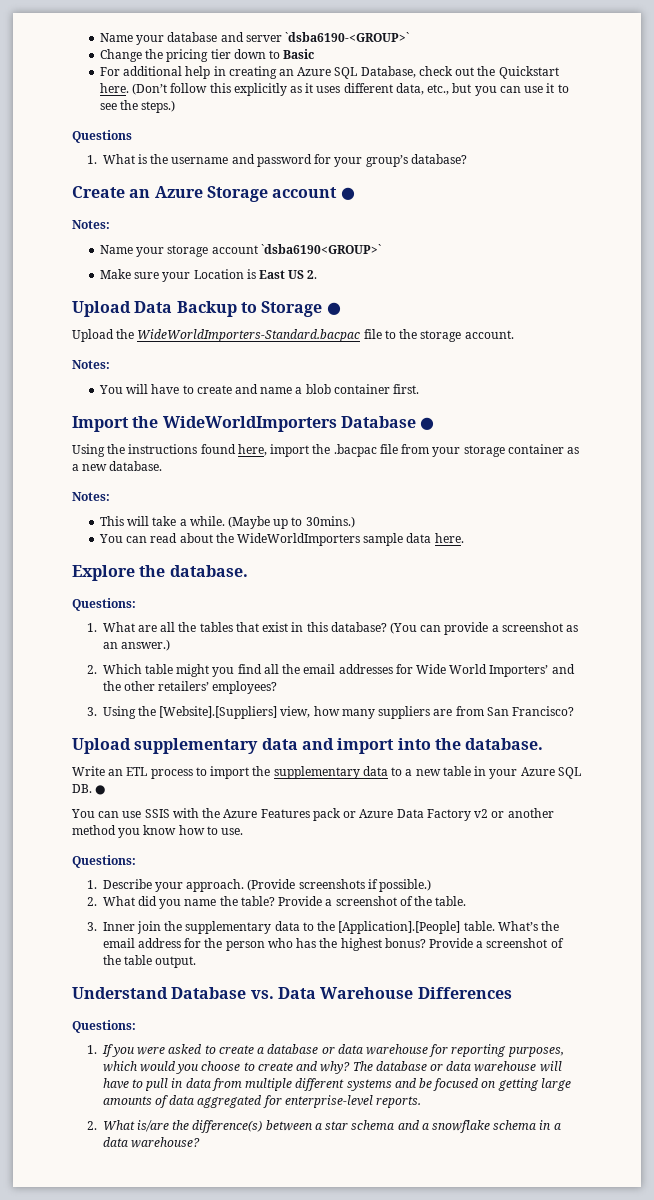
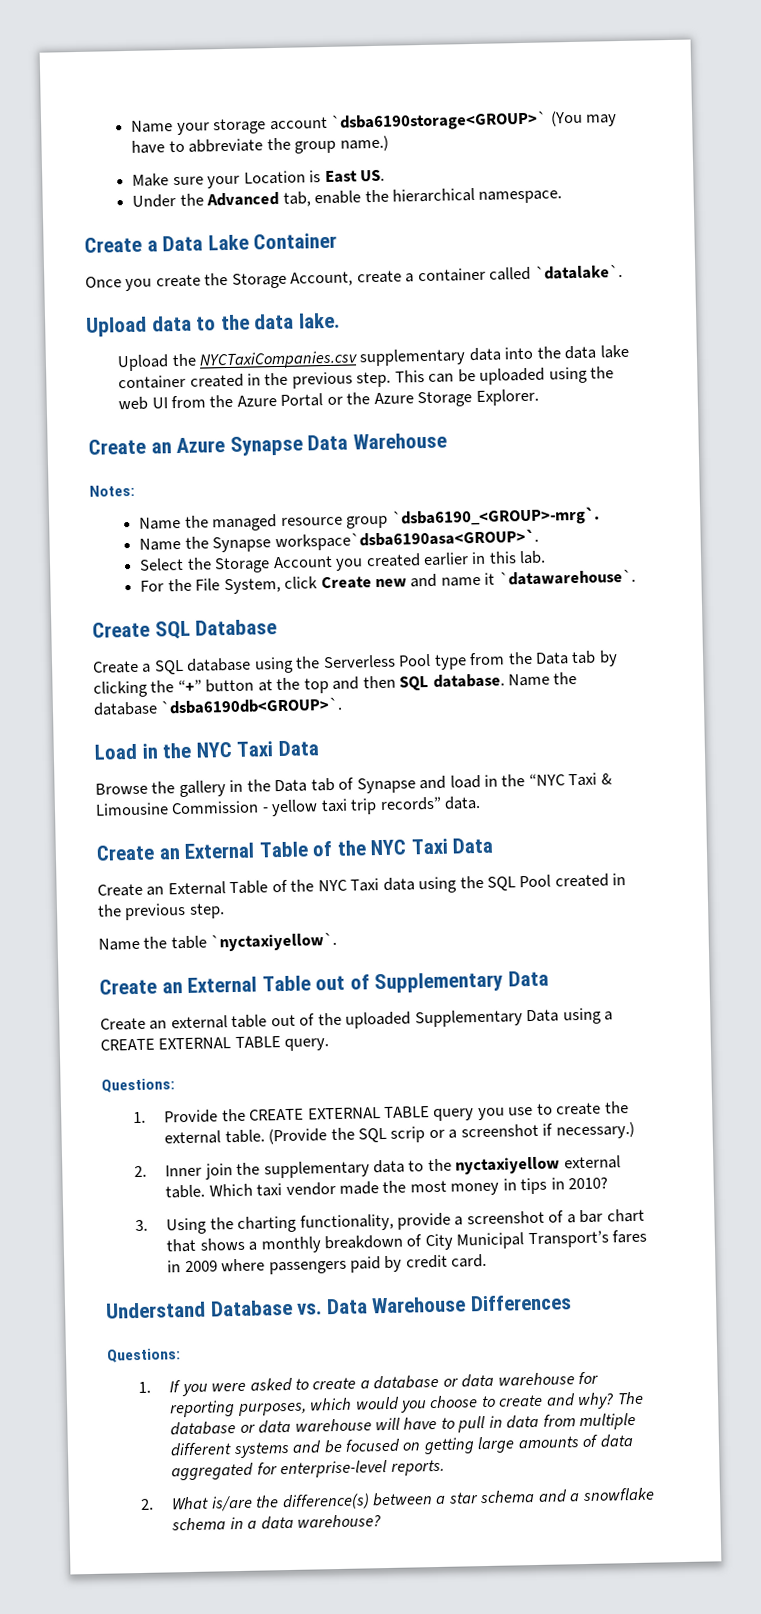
[99,32,409,45] [99,49,315,62] [99,66,559,79] [99,83,569,96] [99,100,176,113] [72,130,132,143] [86,154,467,167] [72,186,355,202] [72,220,110,229] [99,244,381,257] Name your database and server `dsba6190-<GROUP>` // Change the pricing tier down to Basic // For additional help in creating an Azure SQL Database, check out the Quickstart here. (Don’t follow this explicitly as it uses different data, etc., but you can use it to see the steps.) // Questions // 1. What is the username and password for your group’s database? // Create an Azure Storage account ● // Notes: // Name your storage account `dsba6190<GROUP>` -> [131,110,617,135] [131,135,389,154] Name your storage account `dsba6190storage<GROUP>` (You may have to abbreviate the group name.)
[288,270,318,279] [72,301,341,317] [72,329,514,342] [72,360,110,369] [98,384,420,394] [72,416,435,432] [72,444,580,457] [72,461,163,471] [72,492,110,501] [99,516,355,529] [98,533,464,546] [72,565,248,581] [72,598,136,611] [86,622,579,635] [102,639,170,651] [86,664,575,677] [102,681,278,694] [86,706,574,719] [72,738,544,754] [72,766,581,779] [72,784,106,795] [71,808,554,821] [72,825,244,838] [72,855,136,868] [86,879,432,892] [86,896,467,909] [86,922,97,931] US 2. // Upload Data Backup to Storage ● // Upload the WideWorldImporters-Standard.bacpac file to the storage account. // Notes: // You will have to create and name a blob container first. // Import the WideWorldImporters Database ● // Using the instructions found here, import the .bacpac file from your storage container as a new database. // Notes: // This will take a while. (Maybe up to 30mins.) // You can read about the WideWorldImporters sample data here. // Explore the database. // Questions: // 1. What are all the tables that exist in this database? (You can provide a screenshot as an answer.) // 2. Which table might you find all the email addresses for Wide World Importers’ and the other retailers’ employees? // 3. Using the [Website].[Suppliers] view, how many suppliers are from San Francisco? // Upload supplementary data and import into the database. // Write an ETL process to import the supplementary data to a new table in your Azure SQL DB. ● // You can use SSIS with the Azure Features pack or Azure Data Factory v2 or another method you know how to use. // Questions: // 1. Describe your approach. (Provide screenshots if possible.) // 2. What did you name the table? Provide a screenshot of the table. // 3. -> [359,169,385,182] [132,187,563,208] [84,232,338,253] [85,263,623,292] [86,312,340,337] [117,344,629,372] [118,366,615,390] [118,388,539,411] [88,432,447,456] [89,484,135,497] [139,506,600,532] [139,528,539,553] [139,550,547,574] [140,568,636,595] [92,619,278,640] [93,650,618,675] [93,671,578,698] [93,696,344,716] [94,740,319,760] [95,772,612,798] [95,795,482,817] [96,837,494,861] [97,873,627,897] [97,902,225,921] [98,931,338,952] [99,970,549,995] [100,1007,614,1031] [100,1036,330,1051] [101,1078,175,1093] [133,1101,629,1124] [164,1121,635,1145] [134,1165,148,1178] US. // Under the Advanced tab, enable the hierarchical namespace. // Create a Data Lake Container // Once you create the Storage Account, create a container called `datalake`. // Upload data to the data lake. // Upload the NYCTaxiCompanies.csv supplementary data into the data lake container created in the previous step. This can be uploaded using the web UI from the Azure Portal or the Azure Storage Explorer. // Create an Azure Synapse Data Warehouse // Notes: // Name the managed resource group `dsba6190_<GROUP>-mrg`. // Name the Synapse workspace`dsba6190asa<GROUP>`. // Select the Storage Account you created earlier in this lab. // For the File System, click Create new and name it `datawarehouse`. // Create SQL Database // Create a SQL database using the Serverless Pool type from the Data tab by clicking the “+” button at the top and then SQL database. Name the database `dsba6190db<GROUP>`. // Load in the NYC Taxi Data // Browse the gallery in the Data tab of Synapse and load in the “NYC Taxi & Limousine Commission - yellow taxi trip records” data. // Create an External Table of the NYC Taxi Data // Create an External Table of the NYC Taxi data using the SQL Pool created in the previous step. // Name the table `nyctaxiyellow`. // Create an External Table out of Supplementary Data // Create an external table out of the uploaded Supplementary Data using a CREATE EXTERNAL TABLE query. // Questions: // 1. Provide the CREATE EXTERNAL TABLE query you use to create the external table. (Provide the SQL scrip or a screenshot if necessary.) // 2.
[338,921,559,934] [102,938,564,951] [102,955,197,968] [Application].[People] table. What’s the email address for the person who has the highest bonus? Provide a screenshot of the table output. -> [455,1155,621,1175] [165,1176,609,1199] [135,1208,645,1235] [166,1229,648,1254] [167,1253,488,1275] nyctaxiyellow external table. Which taxi vendor made the most money in tips in 2010? // 3. Using the charting functionality, provide a screenshot of a bar chart that shows a monthly breakdown of City Municipal Transport’s fares in 2009 where passengers paid by credit card.

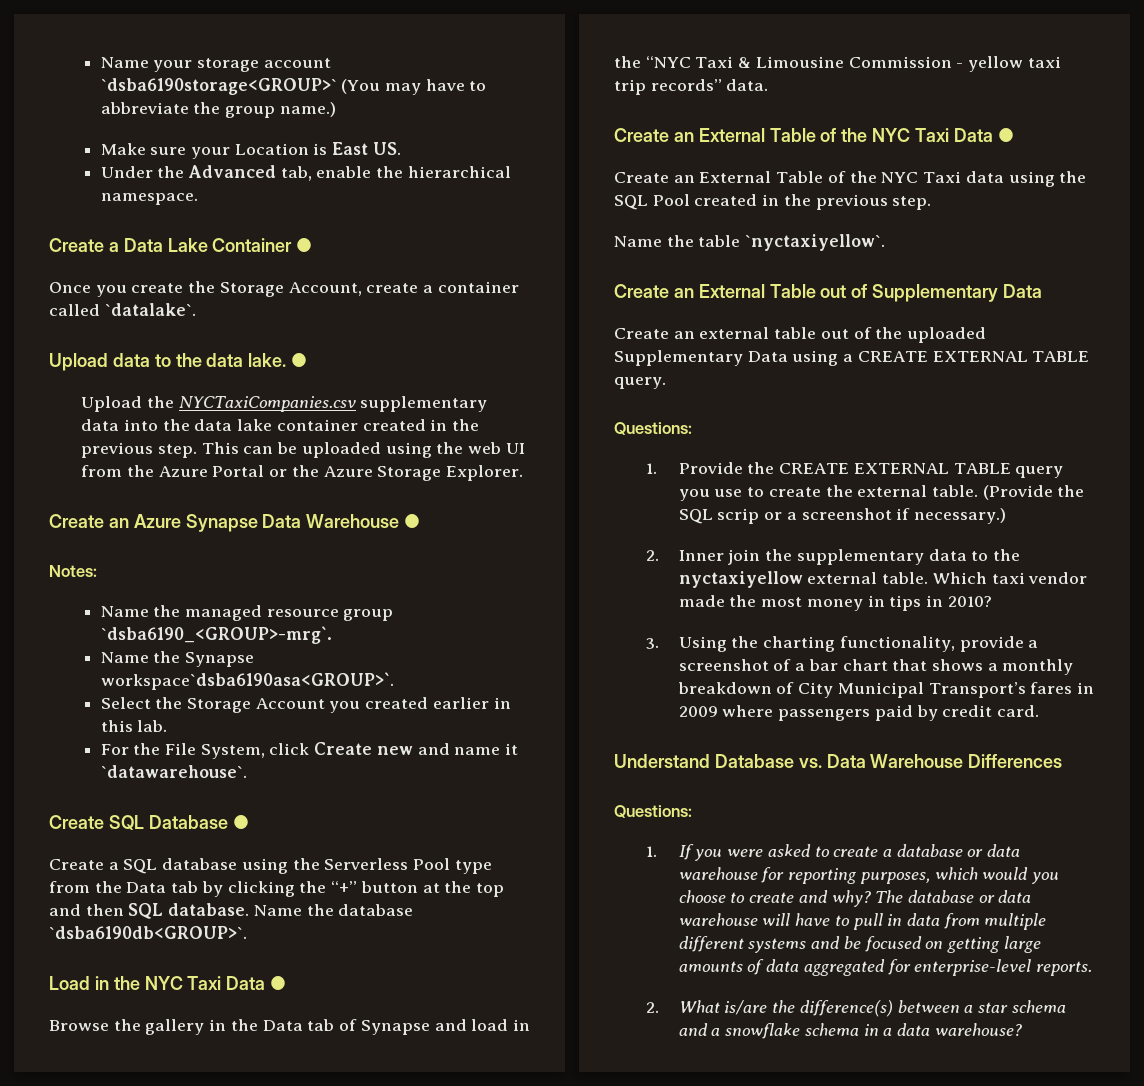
(338, 241) none -> [296,238,313,252] ●
(340, 320) none -> [291,353,308,367] ●
(447, 441) none -> [404,514,421,528] ●
(278, 627) none -> [232,815,249,829] ●
(319, 748) none -> [270,976,287,990] ●
(494, 845) none -> [997,128,1014,142] ●

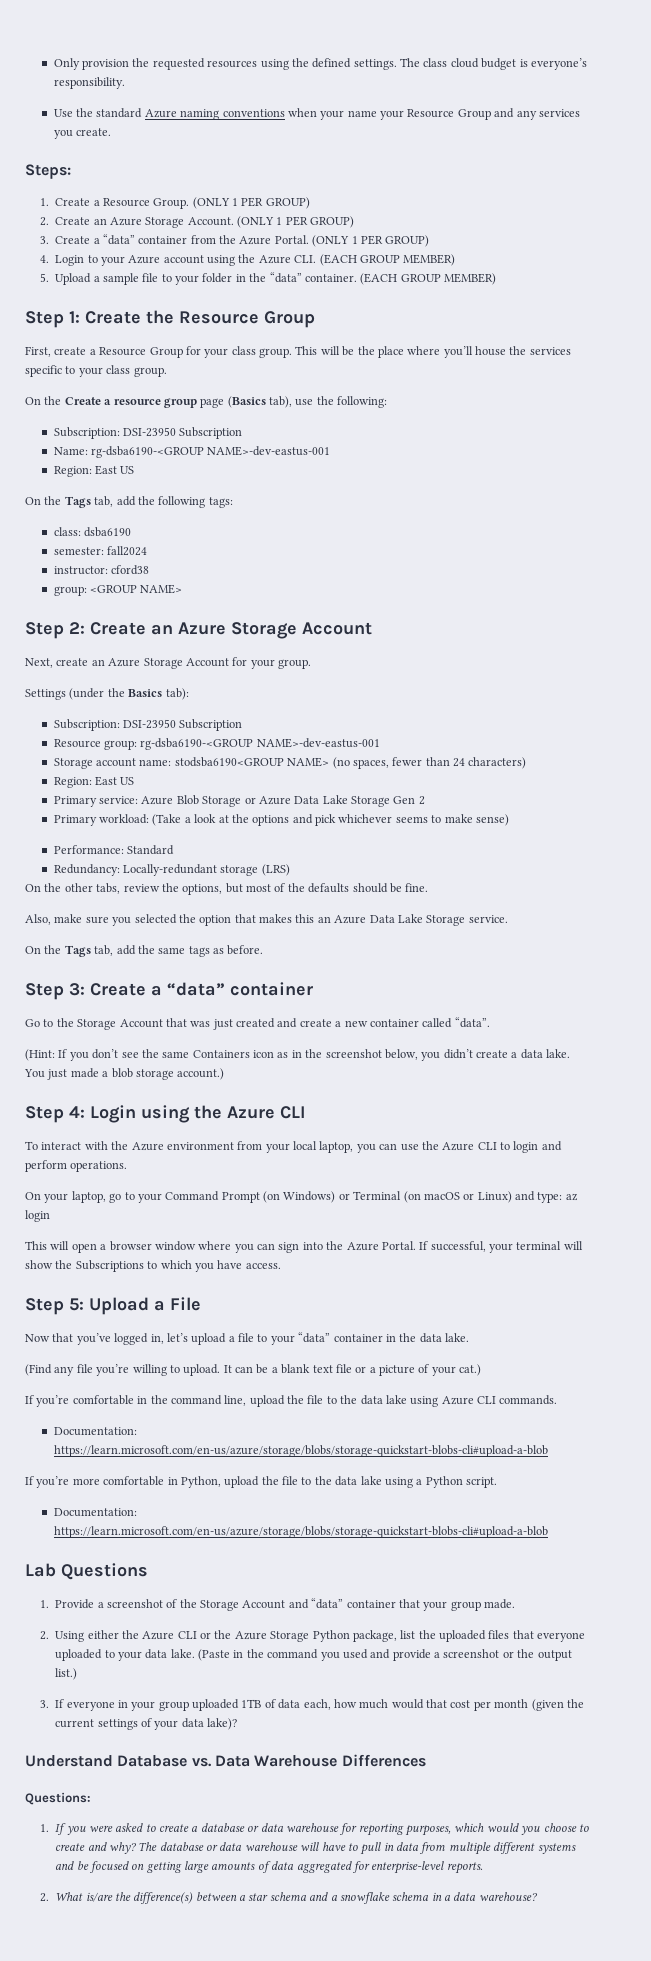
[100,57,331,72] [100,78,487,95] [100,102,336,118] [100,142,401,159] [100,165,511,181] [100,193,198,205] [49,238,313,252] [49,281,434,297] Name your storage account `dsba6190storage<GROUP>` (You may have to abbreviate the group name.) // Make sure your Location is East US. // Under the Advanced tab, enable the hierarchical namespace. // Create a Data Lake Container ● // Once you create the Storage Account, create a -> [53,58,587,70] [53,77,125,89] [53,108,580,120] [53,128,112,139] [25,164,71,179] [39,197,310,209] [39,216,355,228] [39,234,430,247] [39,254,456,266] [39,272,497,285] [25,310,315,328] [25,346,571,358] [25,365,167,377] [25,396,388,408] [53,427,243,439] [53,446,331,458] [53,465,135,477] [25,496,233,508] [53,527,132,537] [53,546,148,556] [53,565,150,575] [53,584,183,596] [25,622,372,639] [25,657,311,669] [25,688,189,700] [53,719,243,731] [53,738,380,750] [53,757,527,769] [53,776,135,788] [53,795,425,807] [53,814,509,826] [53,845,175,855] [53,864,290,876] [25,883,429,895] [25,914,508,926] [25,945,264,957] [25,982,313,1000] [25,1018,368,1030] Only provision the requested resources using the defined settings. The class cloud budget is everyone’s responsibility. // Use the standard Azure naming conventions when your name your Resource Group and any services you create. // Steps: // 1. Create a Resource Group. (ONLY 1 PER GROUP) // 2. Create an Azure Storage Account. (ONLY 1 PER GROUP) // 3. Create a “data” container from the Azure Portal. (ONLY 1 PER GROUP) // 4. Login to your Azure account using the Azure CLI. (EACH GROUP MEMBER) // 5. Upload a sample file to your folder in the “data” container. (EACH GROUP MEMBER) // Step 1: Create the Resource Group // First, create a Resource Group for your class group. This will be the place where you’ll house the services specific to your class group. // On the Create a resource group page (Basics tab), use the following: // Subscription: DSI-23950 Subscription // Name: rg-dsba6190-<GROUP NAME>-dev-eastus-001 // Region: East US // On the Tags tab, add the following tags: // class: dsba6190 // semester: fall2024 // instructor: cford38 // group: <GROUP NAME> // Step 2: Create an Azure Storage Account // Next, create an Azure Storage Account for your group. // Settings (under the Basics tab): // Subscription: DSI-23950 Subscription // Resource group: rg-dsba6190-<GROUP NAME>-dev-eastus-001 // Storage account name: stodsba6190<GROUP NAME> (no spaces, fewer than 24 characters) // Region: East US // Primary service: Azure Blob Storage or Azure Data Lake Storage Gen 2 // Primary workload: (Take a look at the options and pick whichever seems to make sense) // Performance: Standard // Redundancy: Locally-redundant storage (LRS) // On the other tabs, review the options, but most of the defaults should be fine. // Also, make sure you selected the option that makes this an Azure Data Lake Storage service. // On the Tags tab, add the same tags as before. // Step 3: Create a “data” container // Go to the Storage Account that was just created and create a new
[104,303,196,316] [49,353,308,371] [81,396,488,412] [81,419,480,431] [81,442,525,458] [81,465,265,477] `datalake`. // Upload data to the data lake. ● // Upload the NYCTaxiCompanies.csv supplementary data into the data lake container created in the previous step. This can be uploaded using the web UI from the Azure Portal -> [454,1017,490,1028] [25,1049,571,1061] [24,1068,225,1080] [25,1105,305,1123] [25,1141,562,1153] [25,1160,128,1172] [25,1191,578,1203] [25,1210,50,1222] [25,1241,583,1253] [25,1260,281,1272] [25,1297,201,1315] [25,1332,469,1345] [25,1364,482,1376] [25,1395,558,1407] [53,1427,137,1436] [53,1445,548,1457] [25,1476,497,1488] [53,1508,137,1517] [53,1526,548,1538] [25,1563,148,1580] [39,1598,516,1611] [39,1630,197,1642] “data”. // (Hint: If you don’t see the same Containers icon as in the screenshot below, you didn’t create a data lake. You just made a blob storage account.) // Step 4: Login using the Azure CLI // To interact with the Azure environment from your local laptop, you can use the Azure CLI to login and perform operations. // On your laptop, go to your Command Prompt (on Windows) or Terminal (on macOS or Linux) and type: az login // This will open a browser window where you can sign into the Azure Portal. If successful, your terminal will show the Subscriptions to which you have access. // Step 5: Upload a File // Now that you’ve logged in, let’s upload a file to your “data” container in the data lake. // (Find any file you’re willing to upload. It can be a blank text file or a picture of your cat.) // If you’re comfortable in the command line, upload the file to the data lake using Azure CLI commands. // Documentation: https://learn.microsoft.com/en-us/azure/storage/blobs/storage-quickstart-blobs-cli#upload-a-blob // If you’re more comfortable in Python, upload the file to the data lake using a Python script. // Documentation: https://learn.microsoft.com/en-us/azure/storage/blobs/storage-quickstart-blobs-cli#upload-a-blob // Lab Questions // 1. Provide a screenshot of the Storage Account and “data” container that your group made. // 2. Using either the Azure CLI
[446,465,524,481] [49,514,421,532] [49,565,97,577] [100,605,394,621] [100,626,332,644] [100,651,255,667] [100,672,394,690] [100,697,511,713] [100,720,168,732] [100,742,519,759] [100,765,247,778] [49,815,249,830] [49,858,492,874] [49,881,504,897] [49,903,414,919] [49,926,247,939] [49,976,287,990] [49,1019,530,1035] [614,56,1061,72] [614,79,769,95] [614,128,1014,142] [614,171,1087,187] [614,194,932,210] [614,234,886,251] [614,284,1043,302] [614,327,987,343] [614,350,1090,366] [614,377,666,389] [614,422,692,435] [646,462,1064,478] [678,485,1085,501] [678,508,1006,524] [646,549,1020,565] [678,571,1088,588] [678,595,992,611] [646,636,1039,652] [678,659,1074,675] [677,682,1094,698] [678,705,1039,721] Explorer. // Create an Azure Synapse Data Warehouse ● // Notes: // Name the managed resource group `dsba6190_<GROUP>-mrg`. // Name the Synapse workspace`dsba6190asa<GROUP>`. // Select the Storage Account you created earlier in this lab. // For the File System, click Create new and name it `datawarehouse`. // Create SQL Database ● // Create a SQL database using the Serverless Pool type from the Data tab by clicking the “+” button at the top and then SQL database. Name the database `dsba6190db<GROUP>`. // Load in the NYC Taxi Data ● // Browse the gallery in the Data tab of Synapse and load in the “NYC Taxi & Limousine Commission - yellow taxi trip records” data. // Create an External Table of the NYC Taxi Data ● // Create an External Table of the NYC Taxi data using the SQL Pool created in the previous step. // Name the table `nyctaxiyellow`. // Create an External Table out of Supplementary Data // Create an external table out of the uploaded Supplementary Data using a CREATE EXTERNAL TABLE query. // Questions: // 1. Provide the CREATE EXTERNAL TABLE query you use to create the external table. (Provide the SQL scrip or a screenshot if necessary.) // 2. Inner join the supplementary data to the nyctaxiyellow external table. Which taxi vendor made the most money in tips in 2010? // 3. Using the charting functionality, provide a screenshot of a bar chart that shows a monthly breakdown of City Municipal Transport’s fares in 2009 where passengers paid by credit card. -> [312,1630,586,1642] [55,1649,572,1661] [55,1668,78,1680] [39,1699,584,1711] [55,1718,238,1730] Python package, list the uploaded files that everyone uploaded to your data lake. (Paste in the command you used and provide a screenshot or the output list.) // 3. If everyone in your group uploaded 1TB of data each, how much would that cost per month (given the current settings of your data lake)?

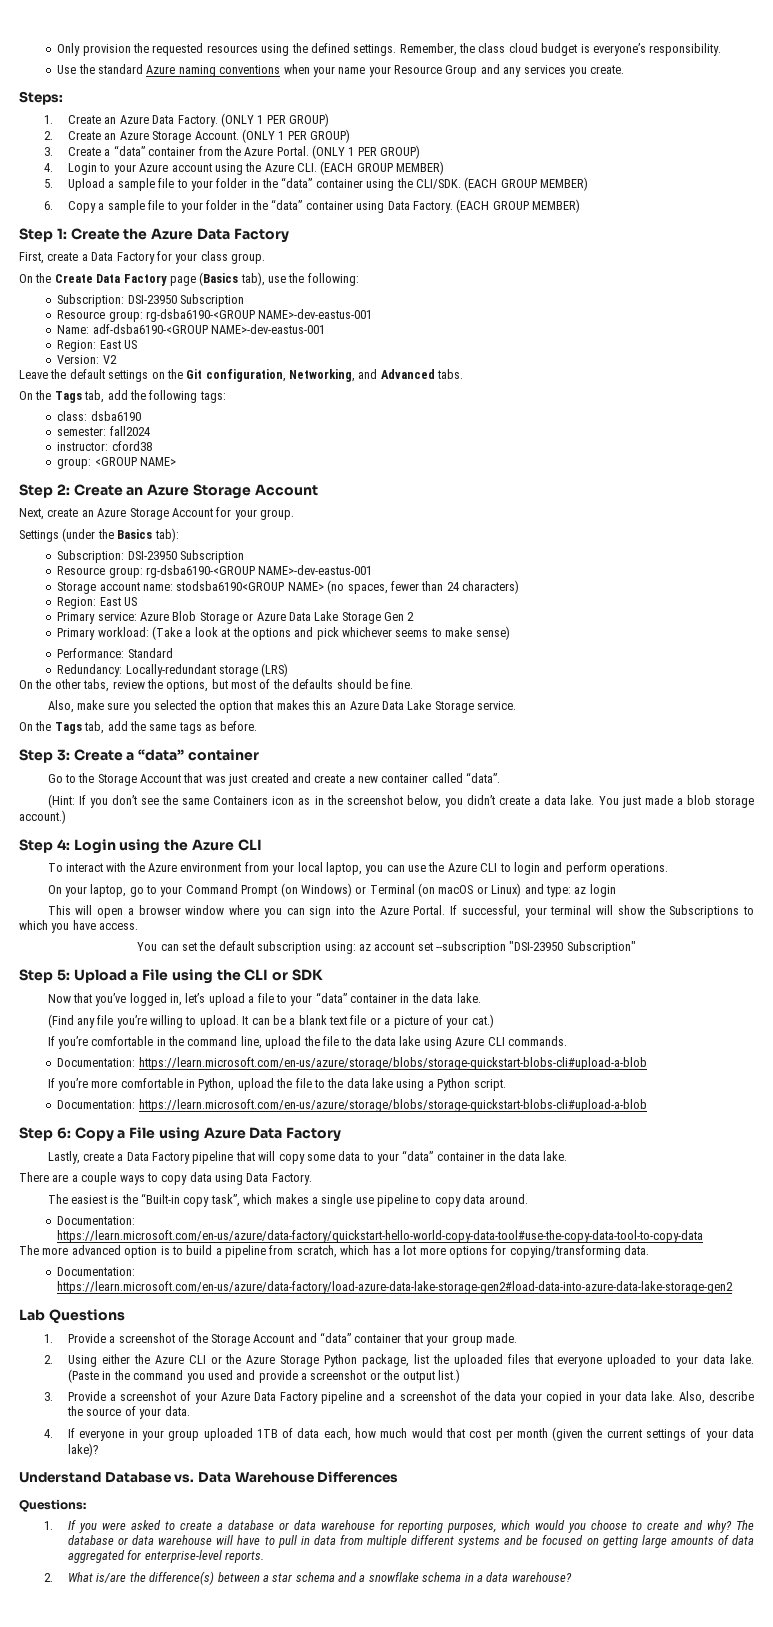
[400,58,421,67] The -> [399,43,476,56] Remember, the
[93,198,190,209] a Resource Group. -> [104,115,218,127] an Azure Data Factory.
[304,274,357,282] container. -> [315,177,589,191] [43,199,453,213] container using the CLI/SDK. (EACH GROUP MEMBER) // 6. Copy a sample file to your folder in the “data” container using Data Factory.
[179,311,315,328] Resource Group -> [151,228,289,243] Azure Data Factory
[99,347,183,358] Resource Group -> [91,252,155,264] Data Factory
[295,346,571,358] [25,365,167,377] This will be the place where you’ll house the services specific to your class group. -> (265, 258) none
[104,398,197,408] a resource group -> [96,274,167,286] Data Factory
(243, 433) none -> [57,309,373,322] // Resource group: rg-dsba6190-<GROUP NAME>-dev-eastus-001
[91,446,205,458] rg-dsba6190-<GROUP -> [92,324,208,334] adf-dsba6190-<GROUP
(135, 470) none -> [57,355,117,364] [19,369,464,382] // Version: V2 // Leave the default settings on the Git configuration, Networking, and Advanced tabs.
(281, 1266) none -> [137,941,636,954] // You can set the default subscription using: az account set --subscription "DSI-23950 Subscription"
(201, 1304) none -> [171,969,324,984] using the CLI or SDK
(548, 1532) none -> [19,1127,342,1142] [47,1150,568,1164] [19,1172,312,1185] [47,1193,528,1207] [57,1216,136,1225] [57,1230,704,1243] [19,1245,650,1258] [57,1267,136,1276] [57,1281,734,1294] // Step 6: Copy a File using Azure Data Factory // Lastly, create a Data Factory pipeline that will copy some data to your “data” container in the data lake. // There are a couple ways to copy data using Data Factory. // The easiest is the “Built-in copy task”, which makes a single use pipeline to copy data around. // Documentation: https://learn.microsoft.com/en-us/azure/data-factory/quickstart-hello-world-copy-data-tool#use-the-copy-data-tool-to-copy-data // The more advanced option is to build a pipeline from scratch, which has a lot more options for copying/transforming data. // Documentation: https://learn.microsoft.com/en-us/azure/data-factory/load-azure-data-lake-storage-gen2#load-data-into-azure-data-lake-storage-gen2
(49, 1704) none -> [68,1391,754,1404] [67,1406,190,1419] [43,1429,53,1438] Provide a screenshot of your Azure Data Factory pipeline and a screenshot of the data your copied in your data lake. Also, describe the source of your data. // 4.

